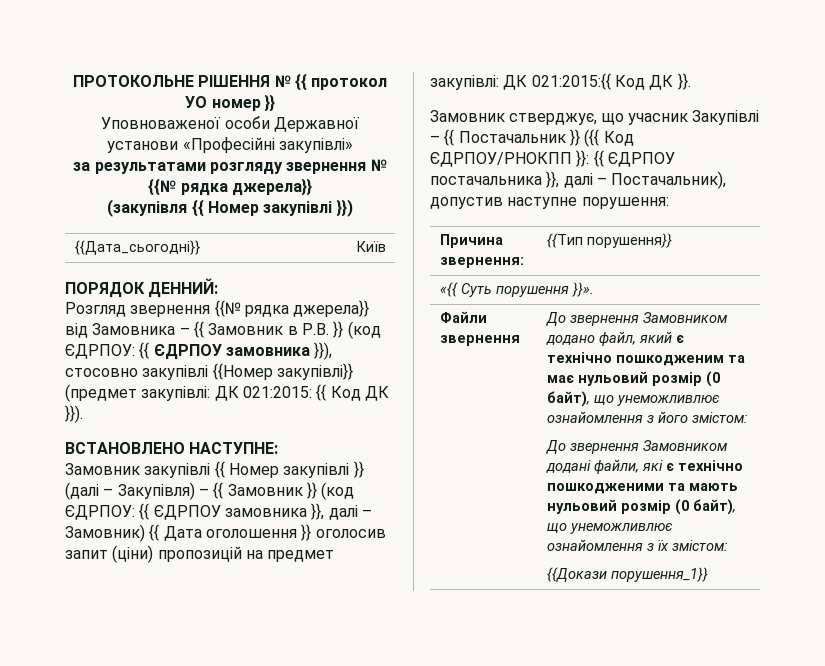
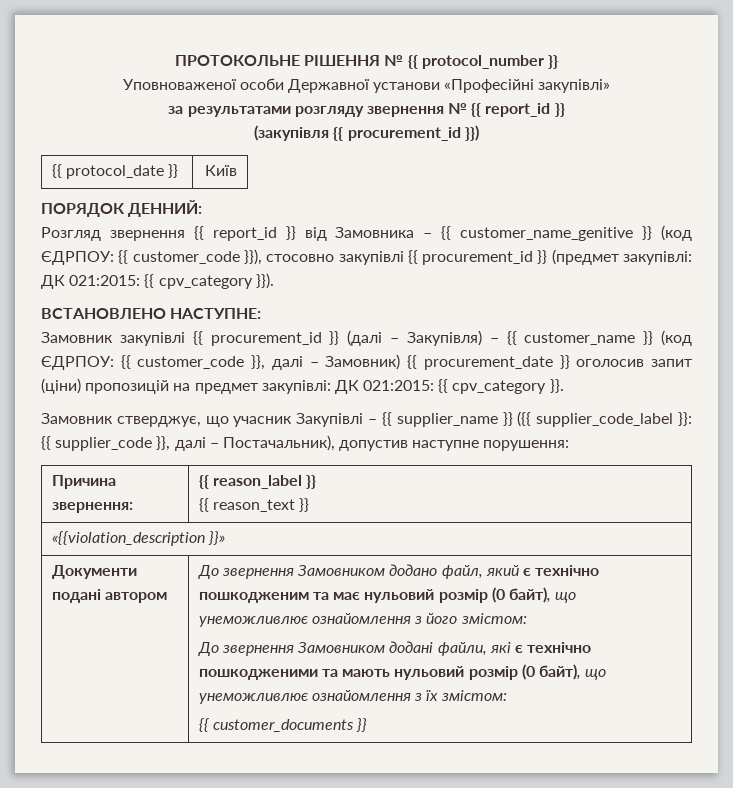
[311,78,388,90] [185,96,261,111] протокол УО номер -> [421,55,544,69] protocol_number
[148,178,312,196] {{№ рядка джерела}} -> [471,103,565,117] {{ report_id }}
[208,201,333,216] Номер закупівлі -> [347,127,461,141] procurement_id
[74,240,200,255] {{Дата_сьогодні}} -> [51,164,179,179] {{ protocol_date }}
[214,300,370,317] {{№ рядка джерела}} -> [193,226,296,241] {{ report_id }}
[208,321,381,339] [65,342,310,360] Замовник в Р.В. }} (код ЄДРПОУ: {{ ЄДРПОУ замовника -> [460,225,692,241] [41,250,240,265] customer_name_genitive }} (код ЄДРПОУ: {{ customer_code
[212,363,353,380] {{Номер закупівлі}} -> [407,250,548,265] {{ procurement_id }}
[330,386,389,401] Код ДК -> [158,275,253,289] cpv_category
[228,463,350,478] Номер закупівлі -> [210,332,322,346] procurement_id
[227,482,355,500] [65,503,307,520] Замовник }} (код ЄДРПОУ: {{ ЄДРПОУ замовника -> [524,330,692,346] [41,355,245,370] customer_name }} (код ЄДРПОУ: {{ customer_code
[163,526,297,541] Дата оголошення -> [423,356,553,370] procurement_date
[531,73,674,90] 021:2015:{{ Код ДК -> [363,379,547,394] 021:2015: {{ cpv_category
[458,131,566,143] Постачальник -> [396,413,498,427] supplier_name
[603,131,634,146] [430,150,675,167] [430,176,542,185] Код ЄДРПОУ/РНОКПП }}: {{ ЄДРПОУ постачальника -> [536,412,692,427] [41,436,153,451] supplier_code_label }}: {{ supplier_code
[546,233,672,248] [439,282,594,297] [439,311,487,323] [439,335,520,346] {{Тип порушення}} // «{{ Суть порушення }}». // Файли звернення -> [198,475,317,489] [198,498,310,512] [51,531,225,546] [51,565,137,579] [51,589,167,603] {{ reason_label }} // {{ reason_text }} // «{{violation_description }}» // Документи подані автором
[546,567,708,582] {{Докази порушення_1}} -> [198,718,368,732] {{ customer_documents }}

